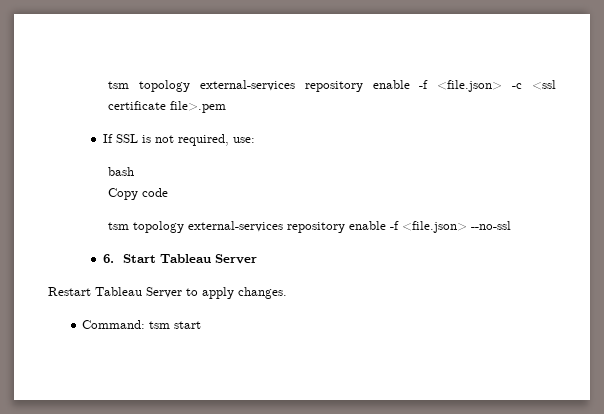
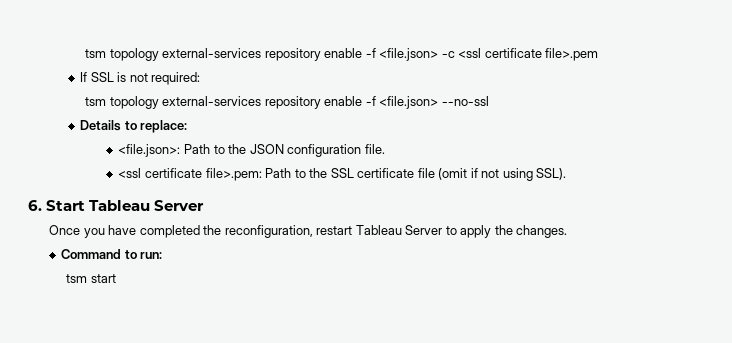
[177,134,255,146] [108,167,135,176] [108,188,169,200] required, use: // bash // Copy code -> [151,72,201,85] required:
[102,254,257,264] [48,287,91,296] 6. Start Tableau Server // Restart -> [80,120,188,133] [118,144,385,157] [118,168,567,181] [28,200,205,211] [49,225,353,238] Details to replace: // <file.json>: Path to the JSON configuration file. // <ssl certificate file>.pem: Path to the SSL certificate file (omit if not using SSL). // 6. Start Tableau Server // Once you have completed the reconfiguration, restart
(234, 293) none -> [494,225,513,235] the
[82,320,146,329] Command: -> [61,249,163,259] Command to run: //

